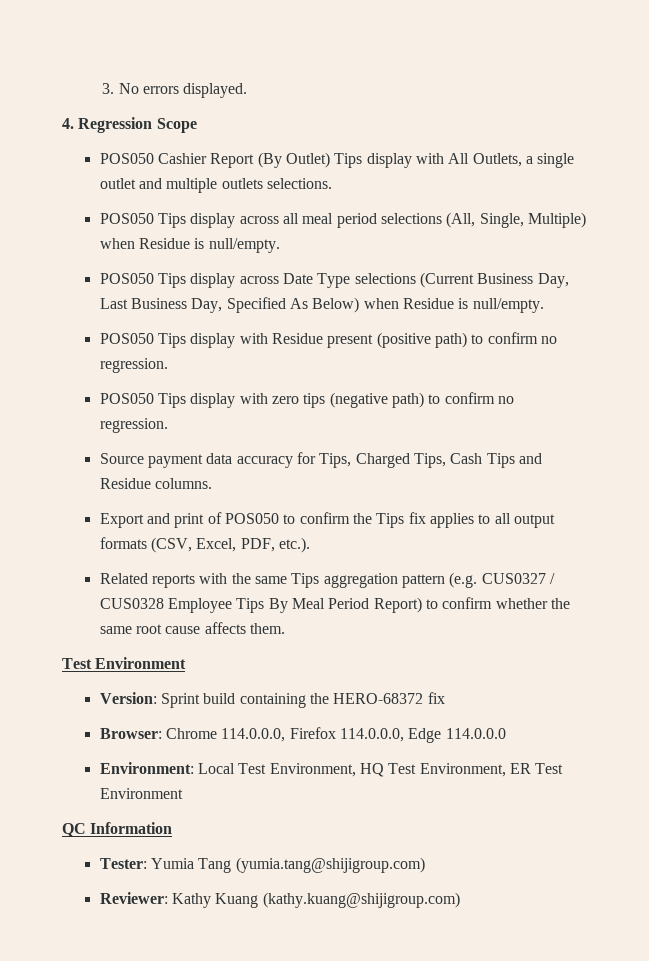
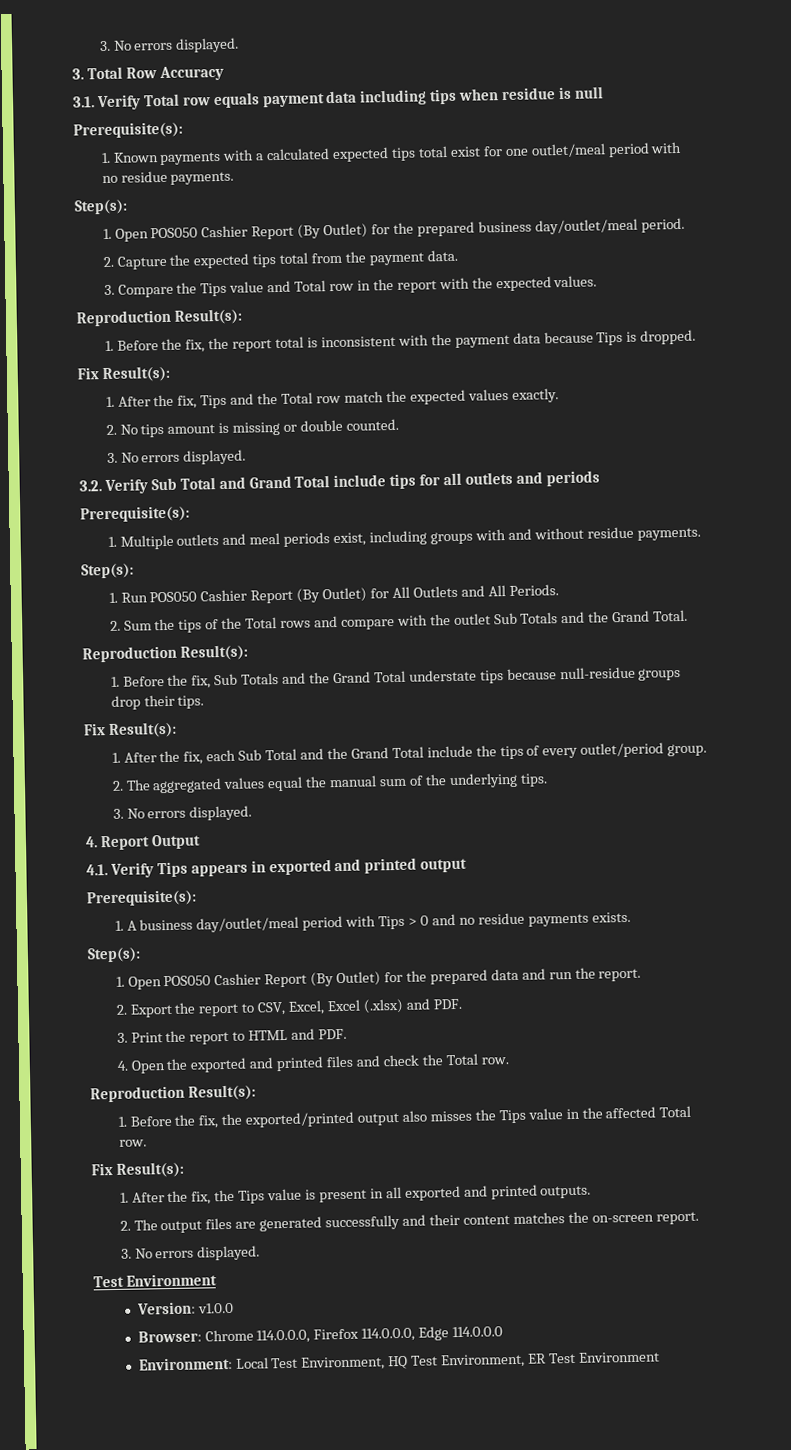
[102,83,248,98] [62,117,197,133] [99,152,575,168] [99,178,333,193] [99,212,586,228] [99,238,280,253] [99,272,569,288] [99,297,544,313] [99,332,557,348] [99,358,168,373] [99,392,514,408] [99,418,168,433] [99,452,542,468] [99,478,213,489] [99,512,555,528] [99,537,311,553] [99,572,555,588] [99,597,570,613] [99,622,286,634] [62,657,187,669] [99,692,445,708] 3. No errors displayed. // 4. Regression Scope // POS050 Cashier Report (By Outlet) Tips display with All Outlets, a single outlet and multiple outlets selections. // POS050 Tips display across all meal period selections (All, Single, Multiple) when Residue is null/empty. // POS050 Tips display across Date Type selections (Current Business Day, Last Business Day, Specified As Below) when Residue is null/empty. // POS050 Tips display with Residue present (positive path) to confirm no regression. // POS050 Tips display with zero tips (negative path) to confirm no regression. // Source payment data accuracy for Tips, Charged Tips, Cash Tips and Residue columns. // Export and print of POS050 to confirm the Tips fix applies to all output formats (CSV, Excel, PDF, etc.). // Related reports with the same Tips aggregation pattern (e.g. CUS0327 / CUS0328 Employee Tips By Meal Period Report) to confirm whether the same root cause affects them. // Test Environment // Version: Sprint build containing the HERO-68372 fix -> [99,37,240,53] [72,65,224,82] [72,86,604,111] [73,121,183,139] [100,141,683,166] [101,170,235,185] [74,199,128,215] [102,217,685,242] [102,249,458,270] [103,275,598,298] [76,308,242,327] [104,329,697,353] [77,365,170,383] [105,388,559,409] [105,418,399,438] [106,449,247,465] [79,470,600,495] [80,505,190,523] [107,526,701,550] [81,563,134,579] [108,584,559,604] [109,609,689,633] [82,644,248,663] [110,666,682,689] [110,694,205,710] [83,721,177,739] [111,742,708,765] [111,772,548,794] [112,805,253,821] [85,834,201,851] [86,857,468,879] [86,889,197,907] [114,911,631,933] [87,947,141,963] [115,967,642,990] [115,998,462,1018] [116,1028,348,1045] [116,1053,509,1074] [90,1084,256,1103] [117,1105,692,1129] [118,1139,147,1147] [91,1161,184,1178] [119,1184,592,1205] [119,1211,699,1234] [120,1245,261,1261] [93,1273,217,1288] [136,1301,234,1315] 3. No errors displayed. // 3. Total Row Accuracy // 3.1. Verify Total row equals payment data including tips when residue is null // Prerequisite(s): // 1. Known payments with a calculated expected tips total exist for one outlet/meal period with no residue payments. // Step(s): // 1. Open POS050 Cashier Report (By Outlet) for the prepared business day/outlet/meal period. // 2. Capture the expected tips total from the payment data. // 3. Compare the Tips value and Total row in the report with the expected values. // Reproduction Result(s): // 1. Before the fix, the report total is inconsistent with the payment data because Tips is dropped. // Fix Result(s): // 1. After the fix, Tips and the Total row match the expected values exactly. // 2. No tips amount is missing or double counted. // 3. No errors displayed. // 3.2. Verify Sub Total and Grand Total include tips for all outlets and periods // Prerequisite(s): // 1. Multiple outlets and meal periods exist, including groups with and without residue payments. // Step(s): // 1. Run POS050 Cashier Report (By Outlet) for All Outlets and All Periods. // 2. Sum the tips of the Total rows and compare with the outlet Sub Totals and the Grand Total. // Reproduction Result(s): // 1. Before the fix, Sub Totals and the Grand Total understate tips because null-residue groups drop their tips. // Fix Result(s): // 1. After the fix, each Sub Total and the Grand Total include the tips of every outlet/period group. // 2. The aggregated values equal the manual sum of the underlying tips. // 3. No errors displayed. // 4. Report Output // 4.1. Verify Tips appears in exported and printed output // Prerequisite(s): // 1. A business day/outlet/meal period with Tips > 0 and no residue payments exists. // Step(s): // 1. Open POS050 Cashier Report (By Outlet) for the prepared data and run the report. // 2. Export the report to CSV, Excel, Excel (.xlsx) and PDF. // 3. Print the report to HTML and PDF. // 4. Open the exported and printed files and check the Total row. // Reproduction Result(s): // 1. Before the fix, the exported/printed output also misses the Tips value in the affected Total row. // Fix Result(s): // 1. After the fix, the Tips value is present in all exported and printed outputs. // 2. The output files are generated successfully and their content matches the on-screen report. // 3. No errors displayed. // Test Environment // Version: v1.0.0
[62,822,173,837] [99,857,425,873] [99,892,460,908] // QC Information // Tester: Yumia Tang (yumia.tang@shijigroup.com) // Reviewer: Kathy Kuang (kathy.kuang@shijigroup.com) -> (660, 1357) none

